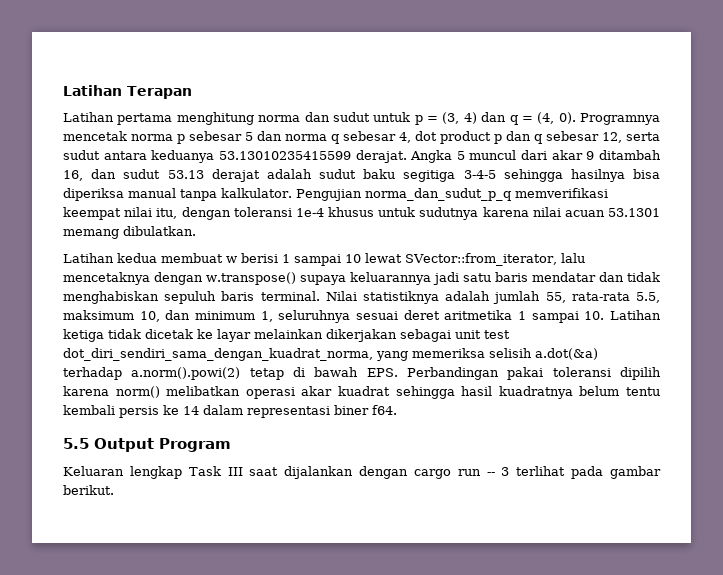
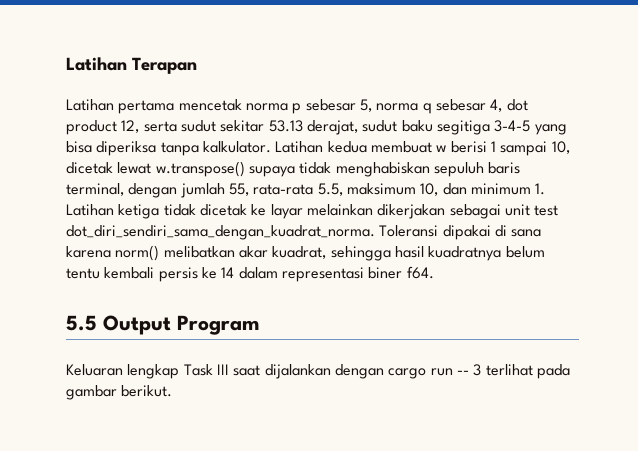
[176,112,660,125] menghitung norma dan sudut untuk p = (3, 4) dan q = (4, 0). Programnya -> (175, 107) none
[245,131,282,141] 5 dan -> [359,99,372,112] 5,
[494,131,660,144] [63,150,661,163] [63,169,312,182] p dan q sebesar 12, serta sudut antara keduanya 53.13010235415599 derajat. Angka 5 muncul dari akar 9 ditambah 16, dan sudut 53.13 derajat adalah -> [121,120,358,135] 12, serta sudut sekitar 53.13 derajat,
[503,169,625,182] sehingga hasilnya -> [534,124,567,135] yang
[128,188,176,198] manual -> (157, 148) none
[295,188,608,201] [63,207,661,220] [63,226,196,239] Pengujian norma_dan_sudut_p_q memverifikasi keempat nilai itu, dengan toleransi 1e-4 khusus untuk sudutnya karena nilai acuan 53.1301 memang dibulatkan. // -> (271, 147) none
[345,253,585,266] [63,272,660,285] [63,291,491,304] 10 lewat SVector::from_iterator, lalu mencetaknya dengan w.transpose() supaya keluarannya jadi satu baris mendatar dan tidak menghabiskan sepuluh baris terminal. Nilai statistiknya adalah -> [551,141,570,154] [66,161,521,177] [66,183,178,198] 10, dicetak lewat w.transpose() supaya tidak menghabiskan sepuluh baris terminal, dengan
[260,310,605,323] 1, seluruhnya sesuai deret aritmetika 1 sampai 10. -> [535,183,546,195] 1.
[63,348,598,361] [63,367,661,380] [63,386,390,399] dot_diri_sendiri_sama_dengan_kuadrat_norma, yang memeriksa selisih a.dot(&a) terhadap a.norm().powi(2) tetap di bawah EPS. Perbandingan pakai toleransi dipilih karena norm() melibatkan operasi akar kuadrat -> [66,225,542,240] [66,245,327,261] dot_diri_sendiri_sama_dengan_kuadrat_norma. Toleransi dipakai di sana karena norm() melibatkan akar kuadrat,

